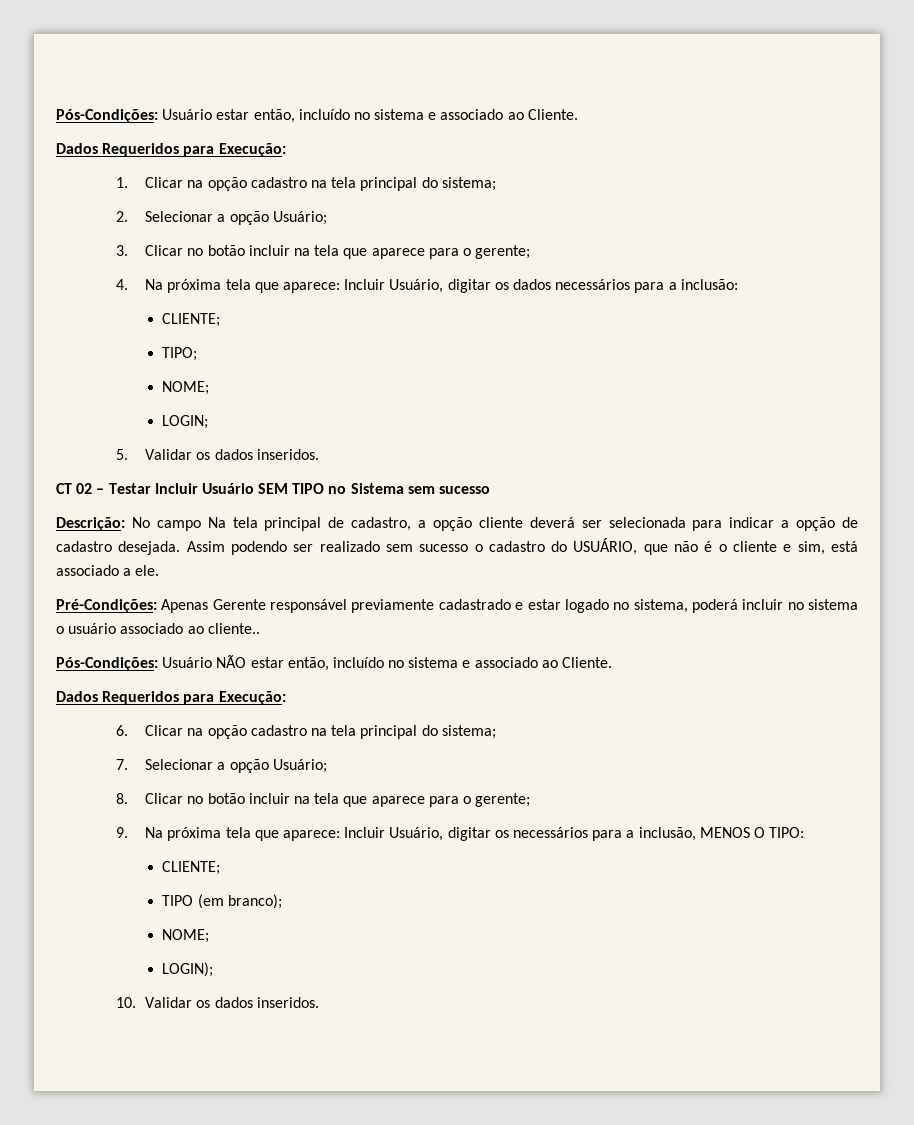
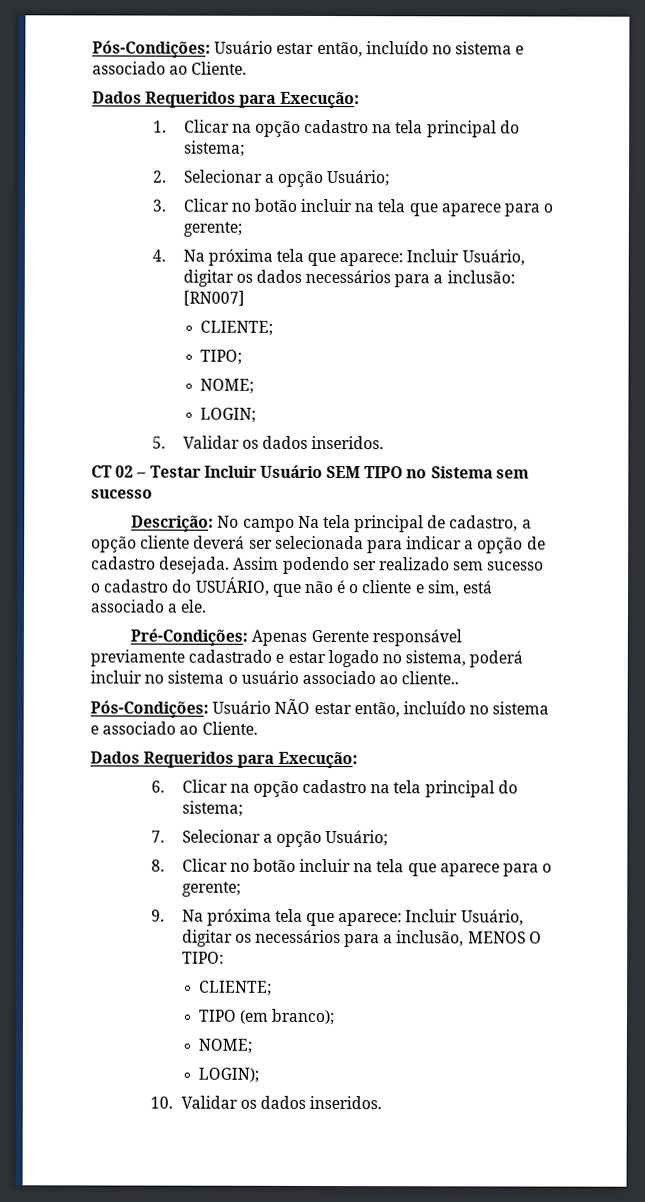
(738, 284) none -> [182,290,245,306] [RN007]

